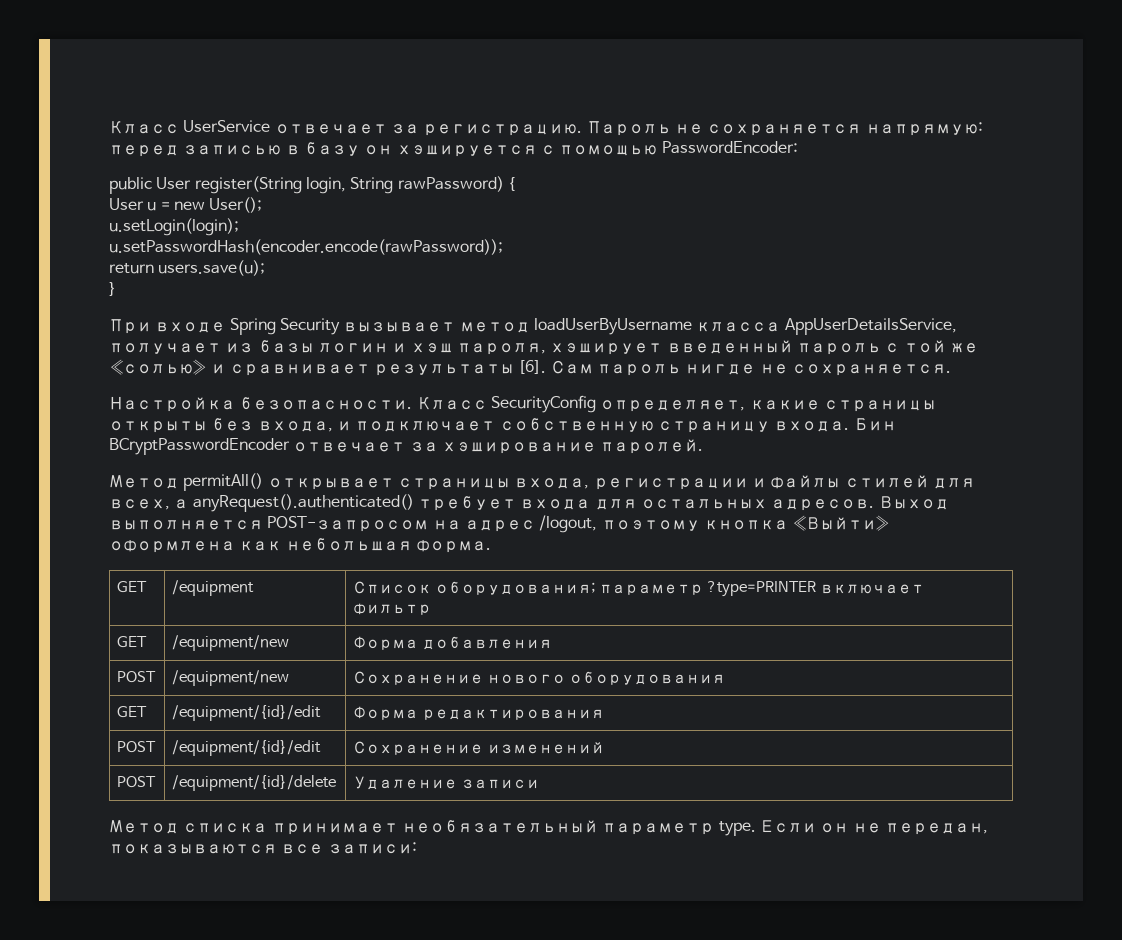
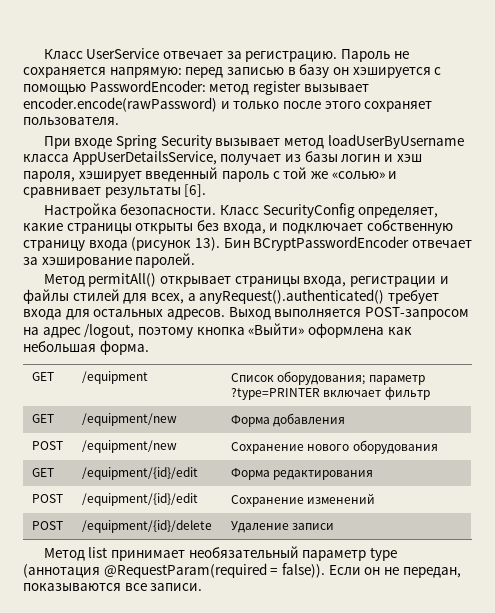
[109,176,515,194] [109,197,263,213] [109,218,239,236] [109,239,503,255] [109,260,266,276] [109,282,116,296] // public User register(String login, String rawPassword) { // User u = new User(); // u.setLogin(login); // u.setPasswordHash(encoder.encode(rawPassword)); // return users.save(u); // } -> [209,81,369,95] [23,97,433,112] [23,117,119,125] метод register вызывает encoder.encode(rawPassword) и только после этого сохраняет пользователя.
[550,360,951,376] Сам пароль нигде не сохраняется. -> (207, 190) none
[774,421,850,432] входа. -> [88,237,220,251] входа (рисунок 13).
[183,823,268,833] списка -> [88,547,108,558] list
[718,821,756,836] type. -> [369,547,397,561] [23,563,325,578] type (аннотация @RequestParam(required = false)).
[327,842,417,854] записи: -> [150,583,203,591] записи.

